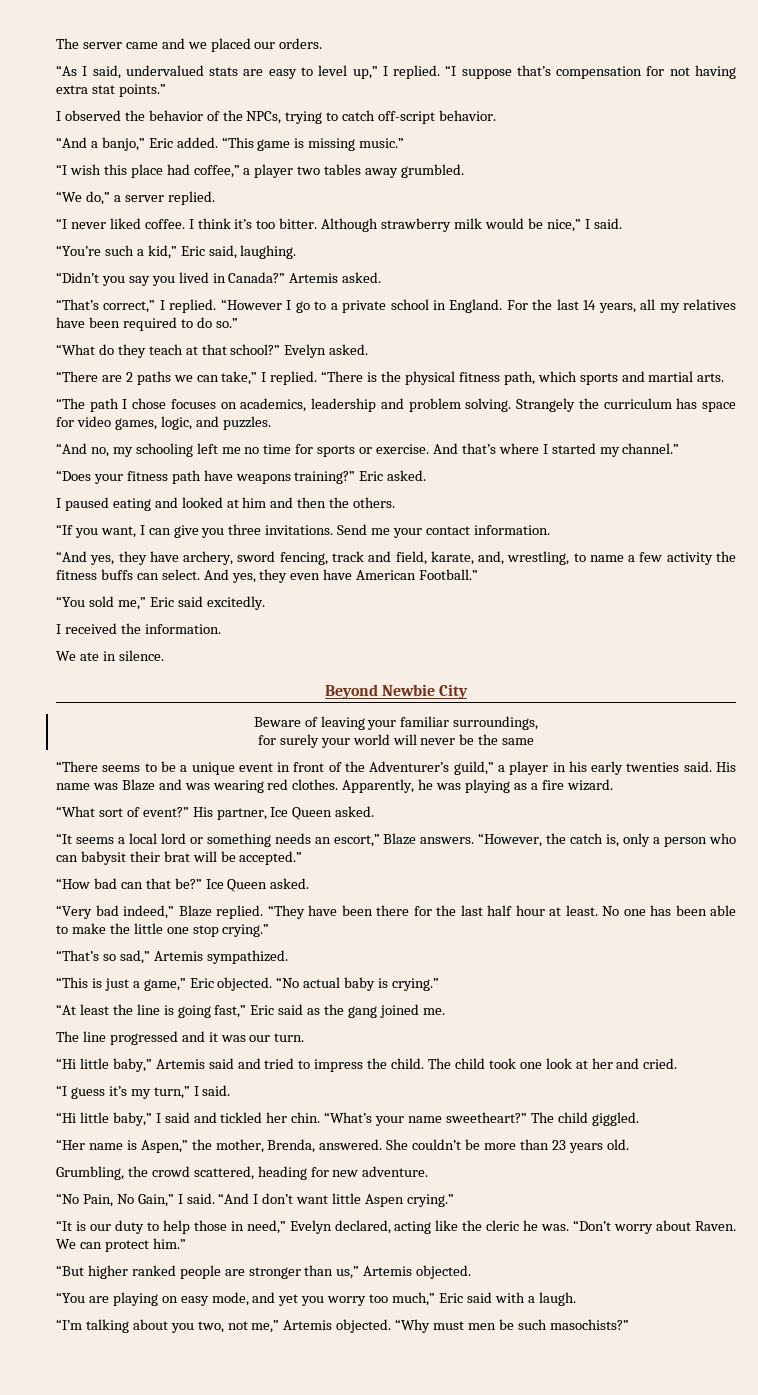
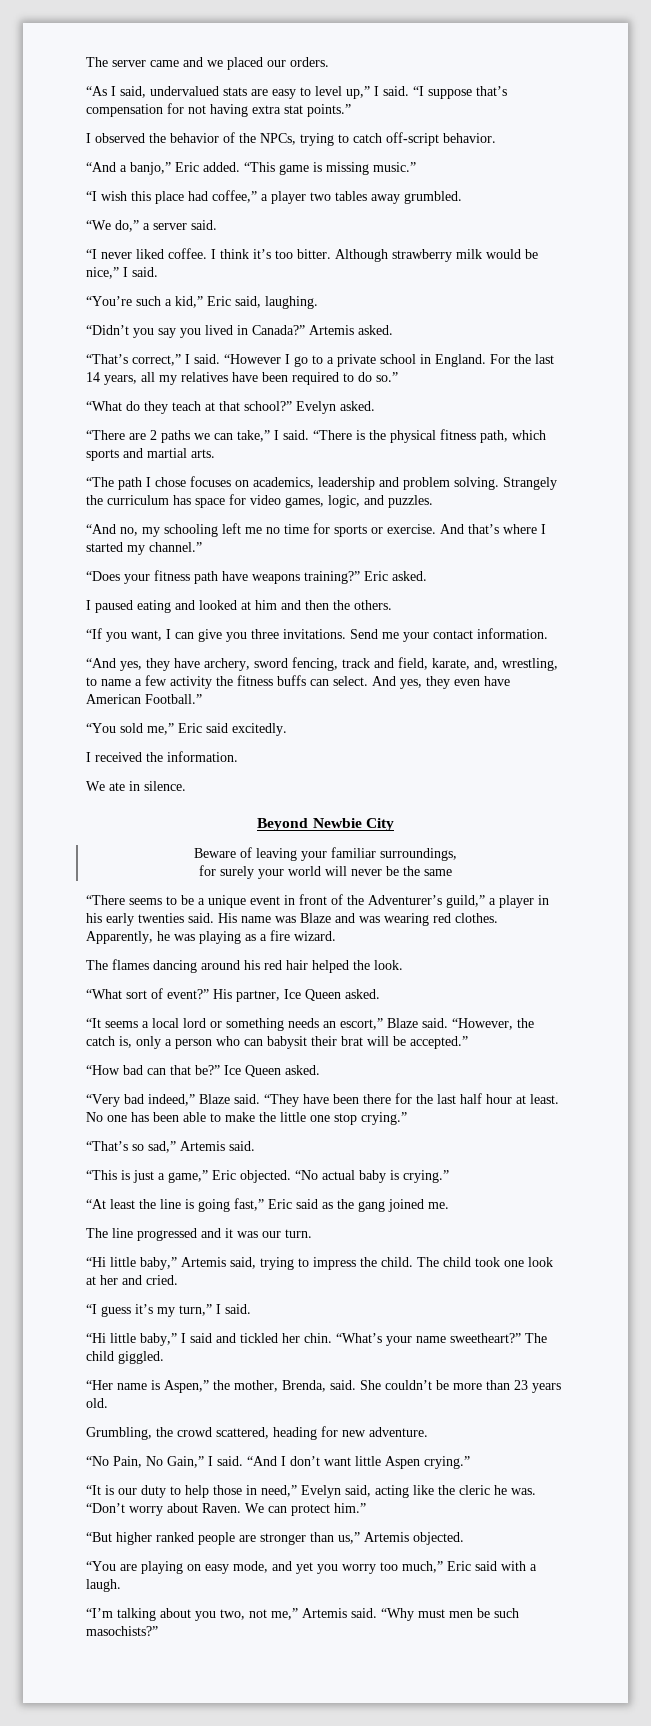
[393,65,441,79] replied. -> [383,86,409,96] said.
[167,191,215,205] replied. -> [191,220,217,230] said.
[169,299,217,313] replied. -> [194,354,220,364] said.
[270,371,318,385] replied. -> [283,430,309,440] said.
(613, 785) none -> [86,959,403,973] // The flames dancing around his red hair helped the look.
[420,837,475,844] answers. -> [422,1018,448,1028] said.
[216,905,263,919] replied. -> [234,1094,260,1104] said.
[206,950,288,964] sympathized. -> [229,1141,255,1151] said.
[208,1058,295,1069] said and tried -> [230,1257,294,1270] said, trying
[319,1139,383,1150] answered. -> [330,1380,356,1390] said.
[334,1220,391,1234] declared, -> [345,1485,371,1497] said,
[336,1319,392,1333] objected. -> [351,1608,377,1618] said.

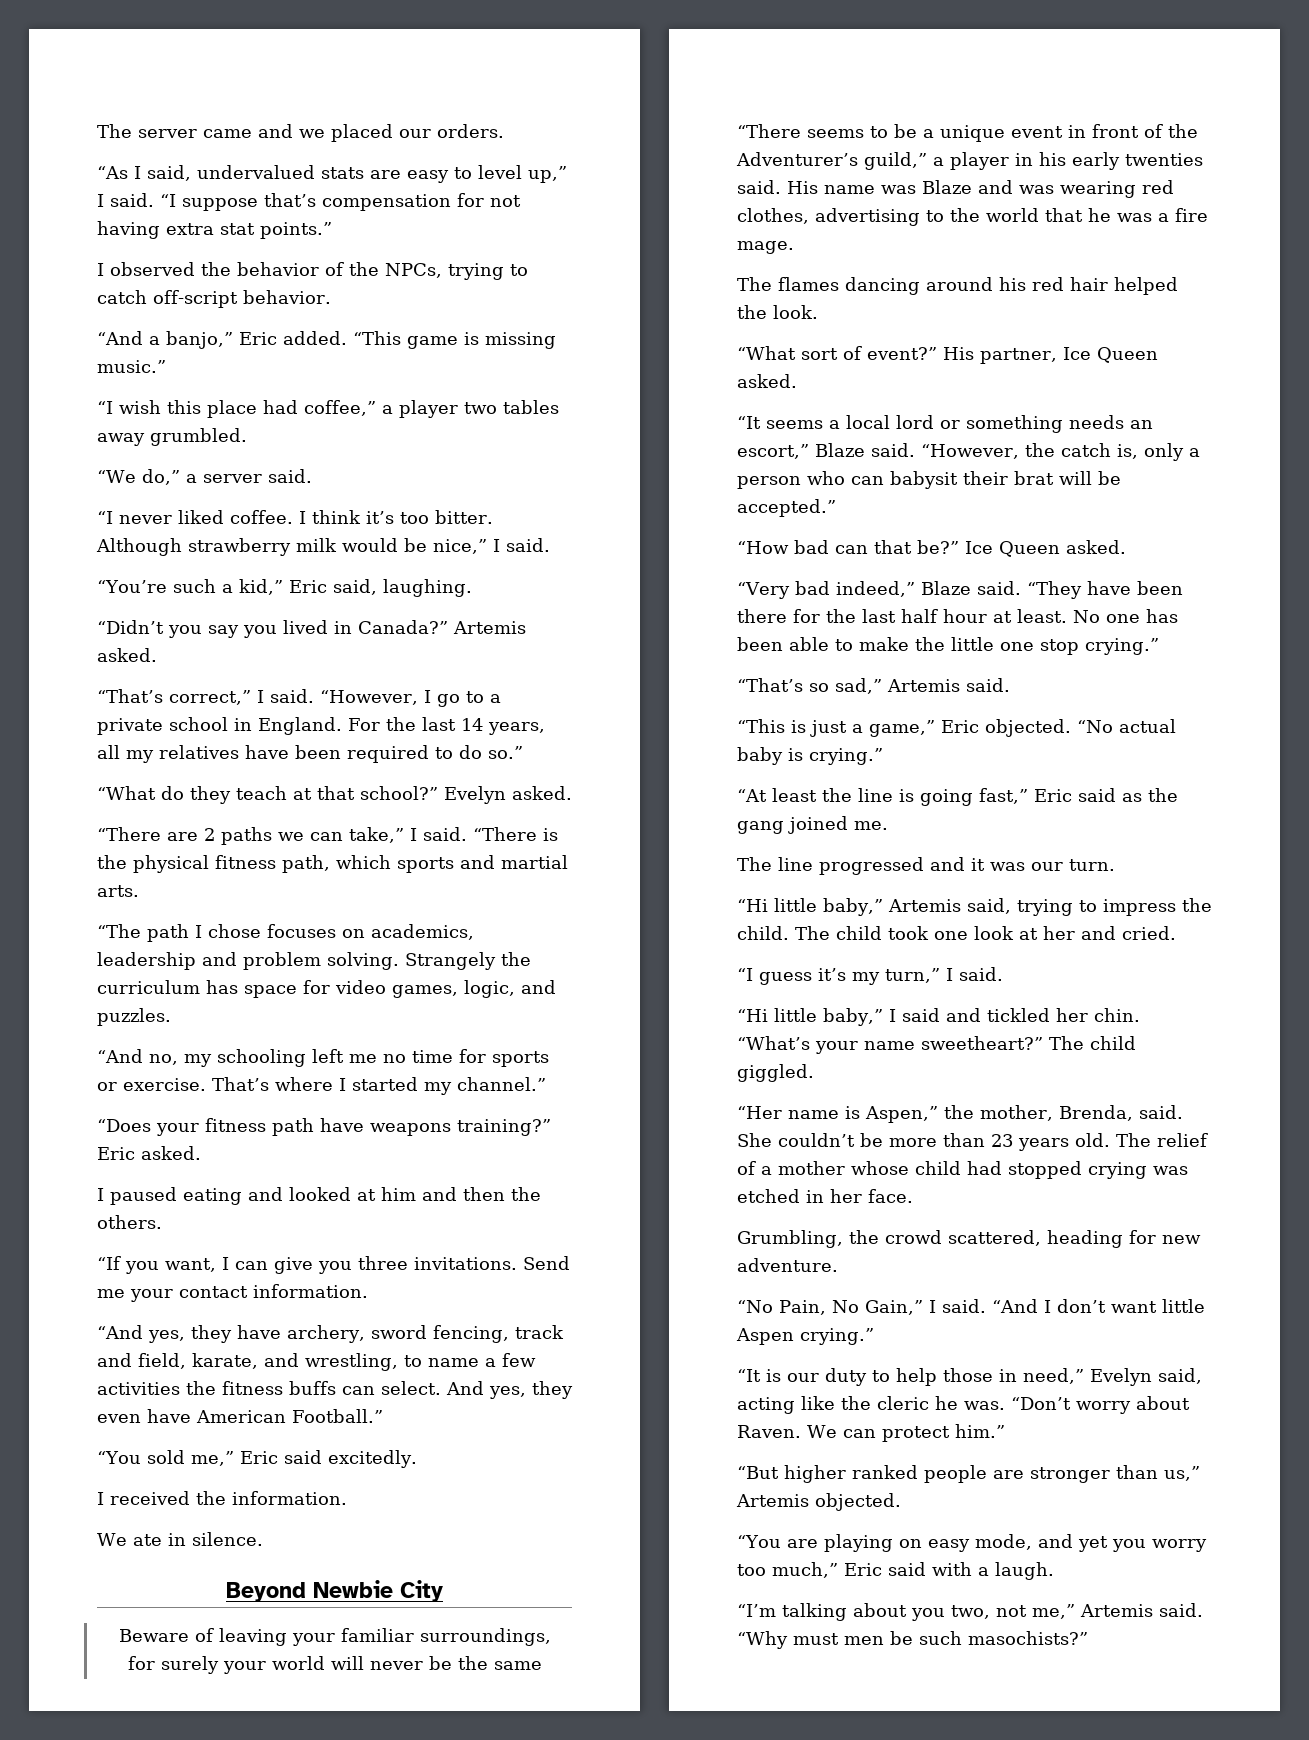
[224,354,281,364] “However -> [320,690,418,705] “However,
[440,524,499,534] And that’s -> [212,1077,269,1091] That’s
[474,658,498,670] and, -> [264,1353,299,1367] and
[170,676,212,689] activity -> [97,1382,180,1395] activities
[455,913,498,923] [86,931,256,944] clothes. Apparently, he was playing as -> [737,208,1152,226] clothes, advertising to the world that he was
[294,931,336,941] wizard. -> [737,241,794,254] mage.
(108, 1403) none -> [1116,1133,1208,1147] [737,1161,1188,1179] [737,1189,913,1203] The relief of a mother whose child had stopped crying was etched in her face.

